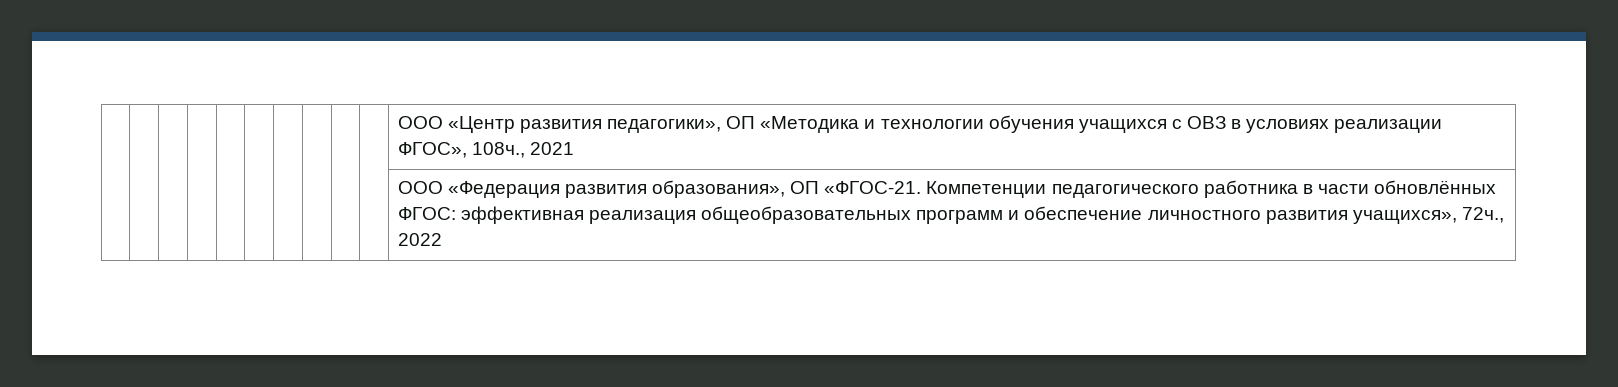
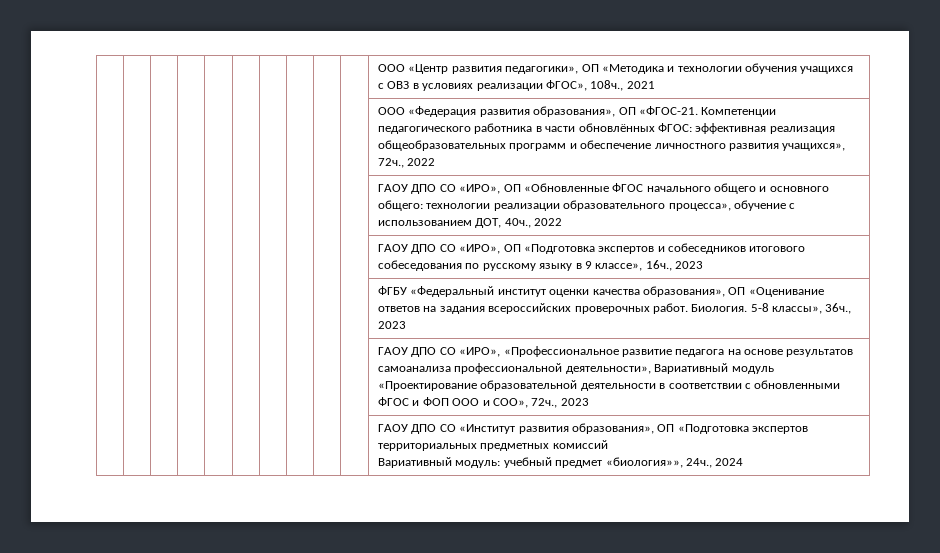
(442, 239) none -> [378,183,829,194] [378,200,796,211] [378,218,563,228] [378,243,806,254] [378,260,704,271] [378,286,824,297] [378,303,852,314] [378,321,407,329] [378,346,854,357] [378,363,774,374] [378,380,841,391] [378,397,589,408] [378,423,809,434] [378,440,608,451] [378,457,744,468] // | | | | | | | | | | ГАОУ ДПО СО «ИРО», ОП «Обновленные ФГОС начального общего и основного общего: технологии реализации образовательного процесса», обучение с использованием ДОТ, 40ч., 2022 // | | | | | | | | | | ГАОУ ДПО СО «ИРО», ОП «Подготовка экспертов и собеседников итогового собеседования по русскому языку в 9 классе», 16ч., 2023 // | | | | | | | | | | ФГБУ «Федеральный институт оценки качества образования», ОП «Оценивание ответов на задания всероссийских проверочных работ. Биология. 5-8 классы», 36ч., 2023 // | | | | | | | | | | ГАОУ ДПО СО «ИРО», «Профессиональное развитие педагога на основе результатов самоанализа профессиональной деятельности», Вариативный модуль «Проектирование образовательной деятельности в соответствии с обновленными ФГОС и ФОП ООО и СОО», 72ч., 2023 // | | | | | | | | | | ГАОУ ДПО СО «Институт развития образования», ОП «Подготовка экспертов территориальных предметных комиссий // Вариативный модуль: учебный предмет «биология»», 24ч., 2024

